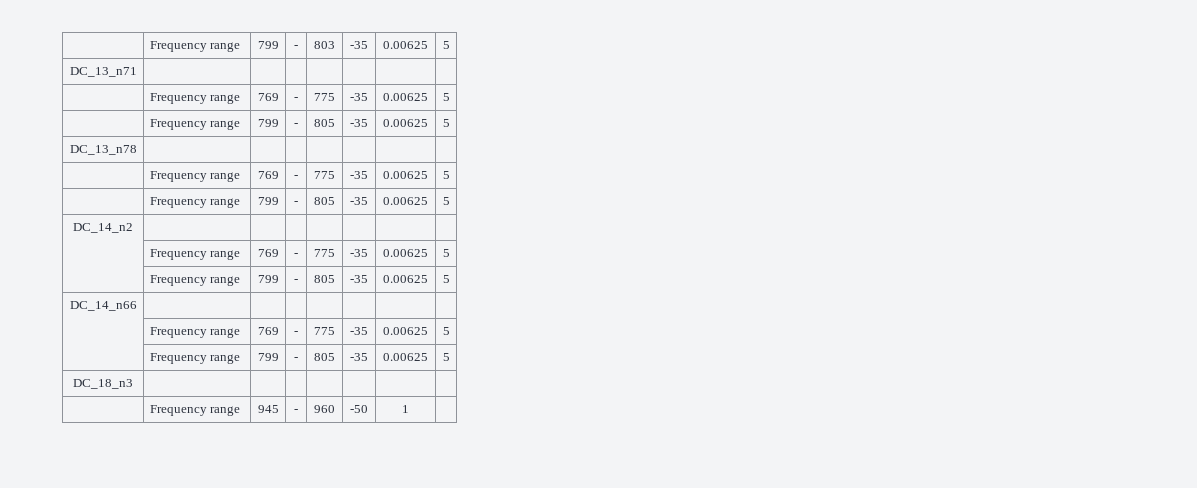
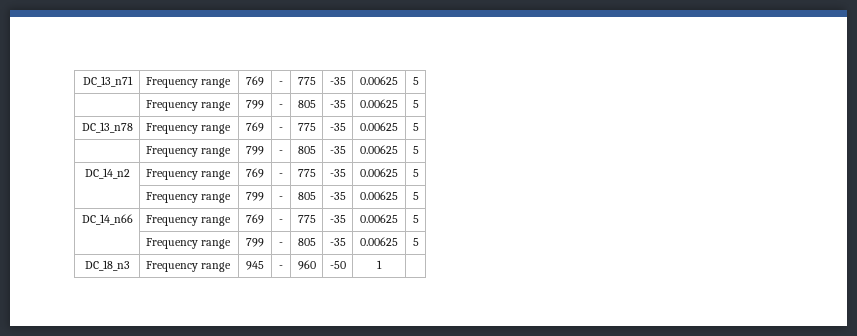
[149,41,241,52] [257,41,279,49] [294,45,298,49] [314,41,335,49] [350,41,368,49] [383,41,428,49] [442,41,450,49] | Frequency range | 799 | - | 803 | -35 | 0.00625 | 5 // -> (82, 81) none
(137, 72) | | | | | | // | -> (133, 81) none
(137, 150) | | | | | | // | -> (133, 127) none
(133, 228) | | | | | | // | -> (130, 173) none
(137, 306) | | | | | | // | -> (133, 219) none
(133, 384) | | | | | | // | -> (130, 265) none

